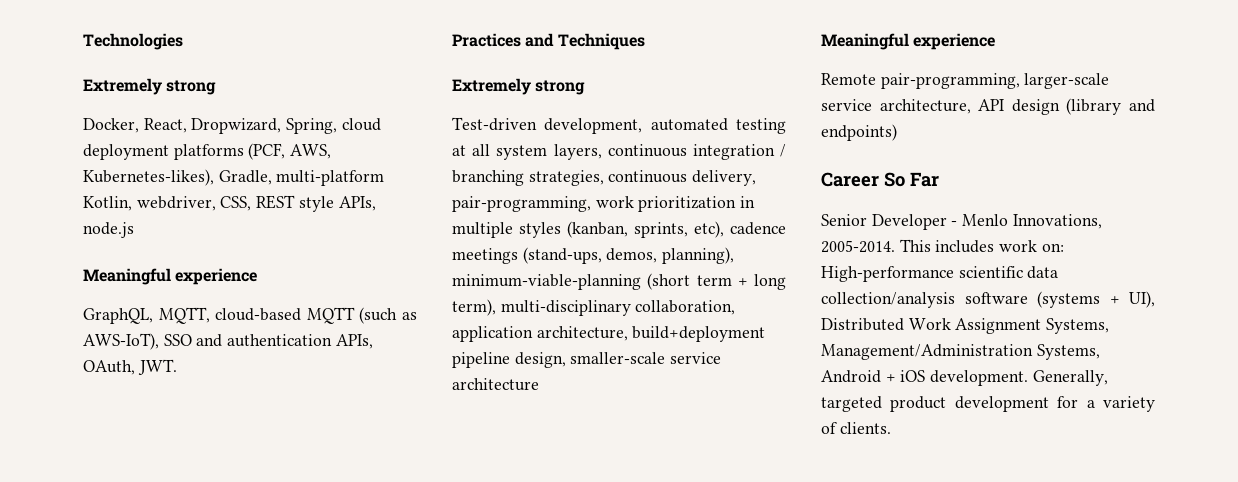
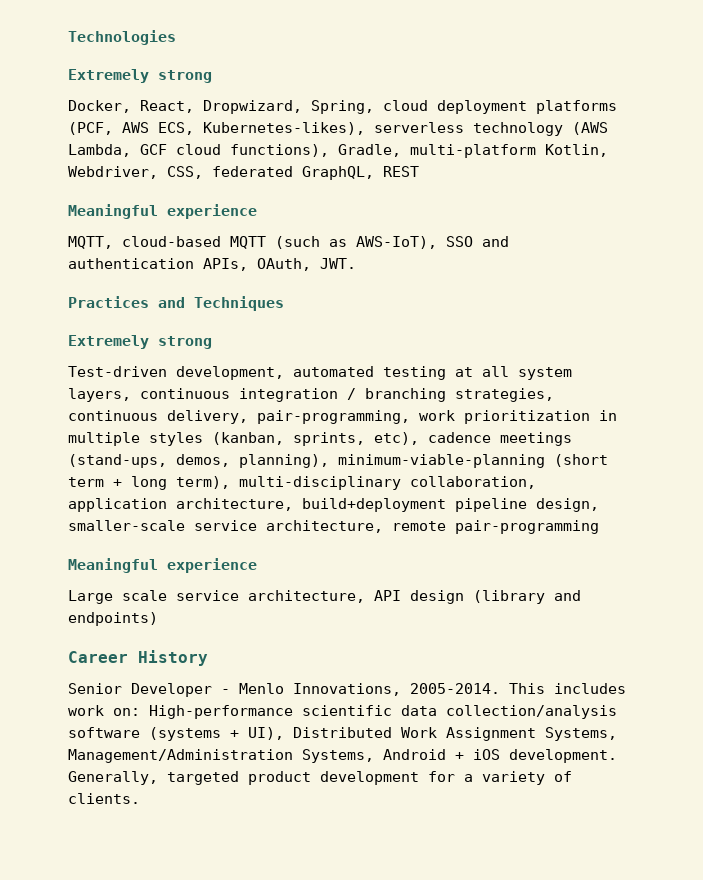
[290,144,332,159] [83,169,385,186] [83,195,376,212] [83,222,134,238] [83,268,258,285] [83,308,153,324] AWS, Kubernetes-likes), Gradle, multi-platform Kotlin, webdriver, CSS, REST style APIs, node.js // Meaningful experience // GraphQL, -> [122,122,608,136] [68,144,608,158] [68,166,419,180] [68,204,257,219] AWS ECS, Kubernetes-likes), serverless technology (AWS Lambda, GCF cloud functions), Gradle, multi-platform Kotlin, Webdriver, CSS, federated GraphQL, REST // Meaningful experience //
[452,378,539,391] [821,33,996,50] [821,73,1110,89] architecture // Meaningful experience // Remote pair-programming, larger-scale -> [266,520,599,534] [68,558,257,573] [68,590,167,604] architecture, remote pair-programming // Meaningful experience // Large scale
[884,172,939,187] So Far -> [138,650,208,666] History

